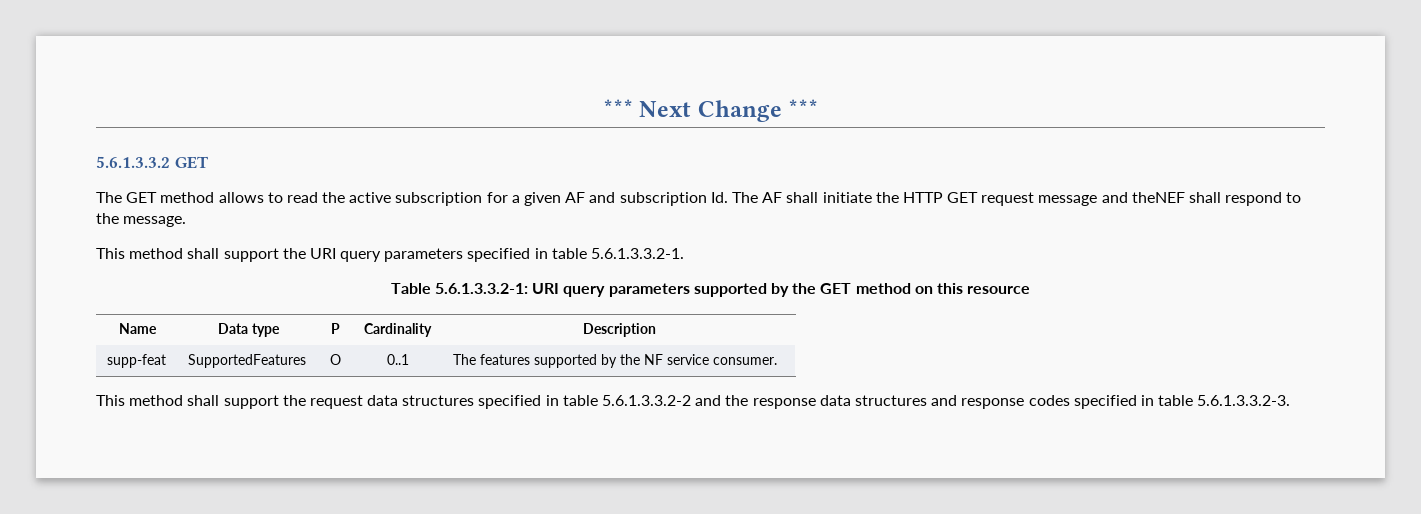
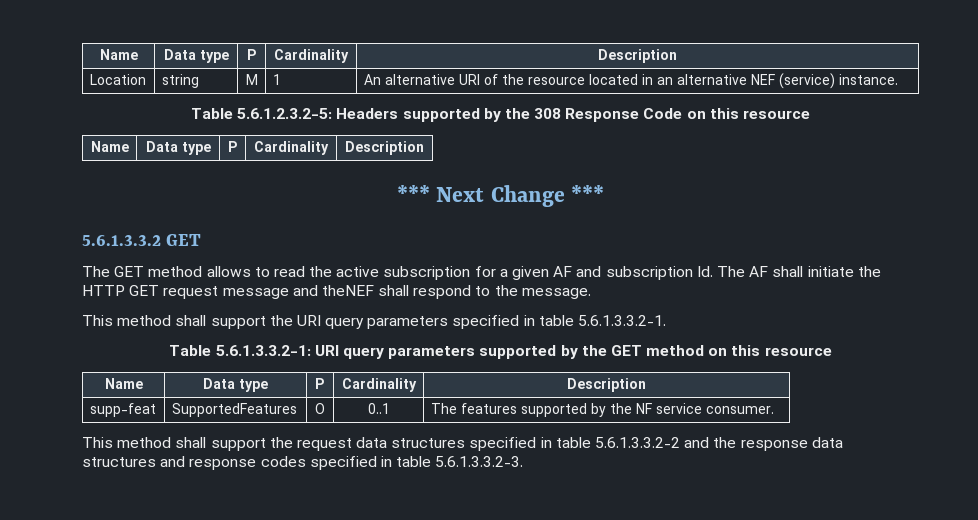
(602, 108) none -> [99,49,138,60] [163,49,229,63] [246,49,257,60] [274,49,349,63] [598,49,677,63] [89,74,146,85] [161,74,199,88] [245,74,258,85] [272,74,281,85] [363,73,898,89] [190,108,811,122] [90,141,129,152] [145,141,211,155] [227,141,238,152] [254,141,329,155] [345,141,424,155] Name | Data type | P | Cardinality | Description // Location | string | M | 1 | An alternative URI of the resource located in an alternative NEF (service) instance. // Table 5.6.1.2.3.2-5: Headers supported by the 308 Response Code on this resource // Name | Data type | P | Cardinality | Description //

